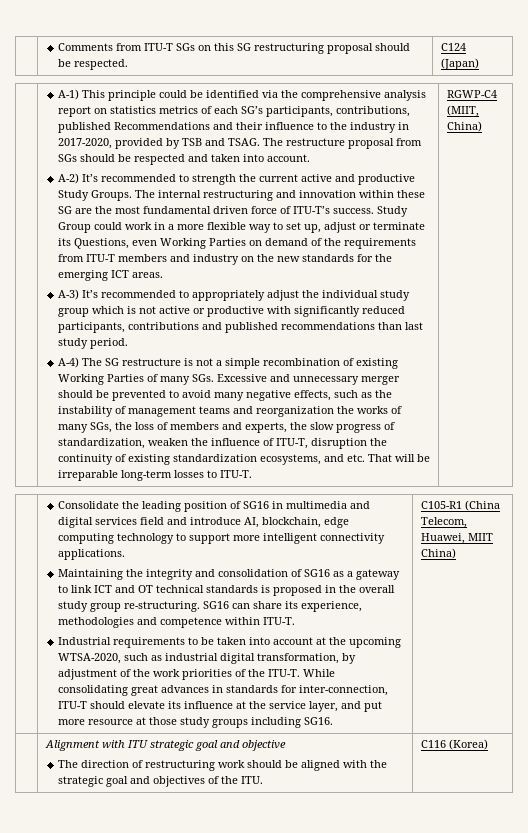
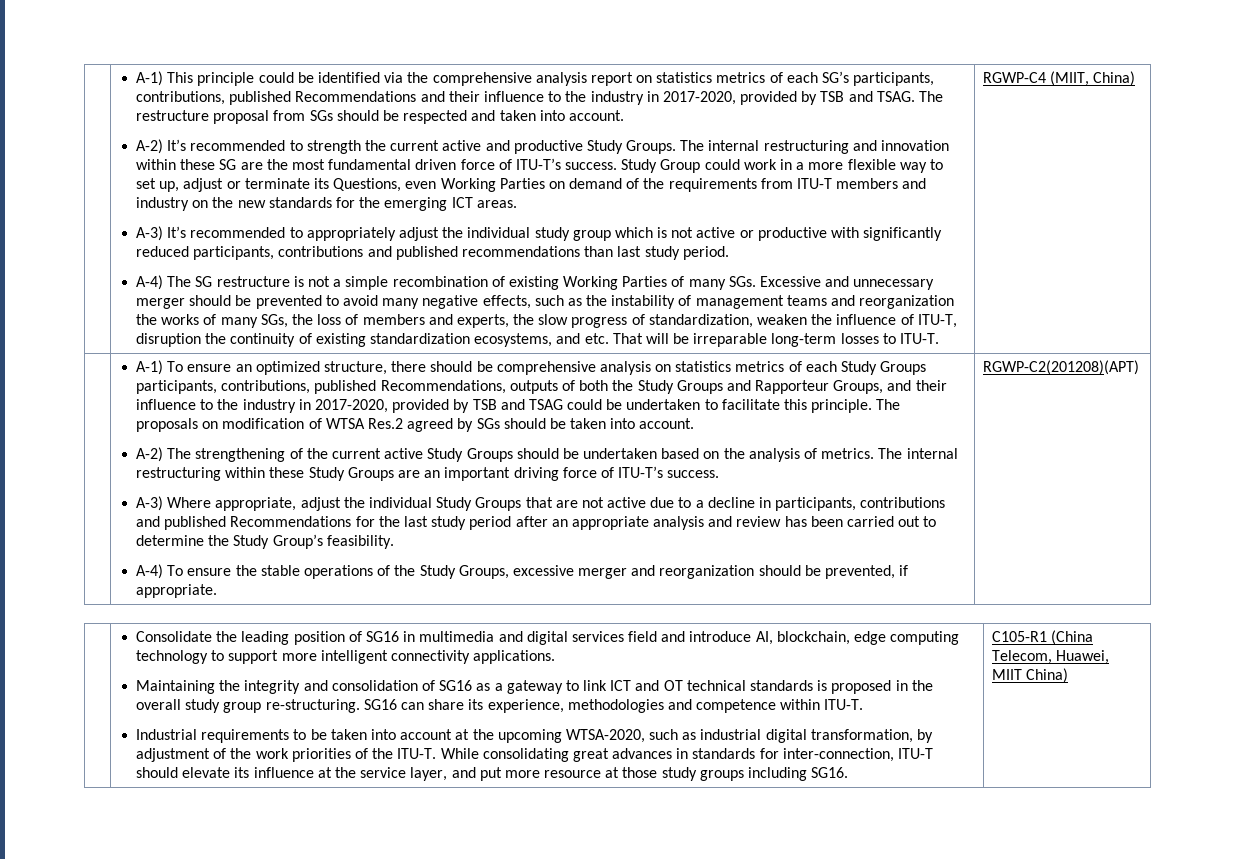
[57,43,410,54] [57,59,128,70] [440,43,466,51] [440,58,479,70] | Comments from ITU-T SGs on this SG restructuring proposal should be respected. | C124 (Japan) // -> (136, 78) none
(482, 126) none -> [136,360,927,375] [136,380,947,394] [136,399,901,413] [136,418,695,432] [136,447,958,462] [136,466,720,481] [136,496,946,511] [136,516,937,530] [136,534,394,549] [136,564,909,579] [136,584,218,598] [983,360,1140,375] // | A-1) To ensure an optimized structure, there should be comprehensive analysis on statistics metrics of each Study Groups participants, contributions, published Recommendations, outputs of both the Study Groups and Rapporteur Groups, and their influence to the industry in 2017-2020, provided by TSB and TSAG could be undertaken to facilitate this principle. The proposals on modification of WTSA Res.2 agreed by SGs should be taken into account. // A-2) The strengthening of the current active Study Groups should be undertaken based on the analysis of metrics. The internal restructuring within these Study Groups are an important driving force of ITU-T’s success. // A-3) Where appropriate, adjust the individual Study Groups that are not active due to a decline in participants, contributions and published Recommendations for the last study period after an appropriate analysis and review has been carried out to determine the Study Group’s feasibility. // A-4) To ensure the stable operations of the Study Groups, excessive merger and reorganization should be prevented, if appropriate. | RGWP-C2(201208)(APT)
[44,740,286,751] [57,760,387,771] [57,776,263,787] [420,739,488,750] // | Alignment with ITU strategic goal and objective // The direction of restructuring work should be aligned with the strategic goal and objectives of the ITU. | C116 (Korea) -> (1069, 675) none

